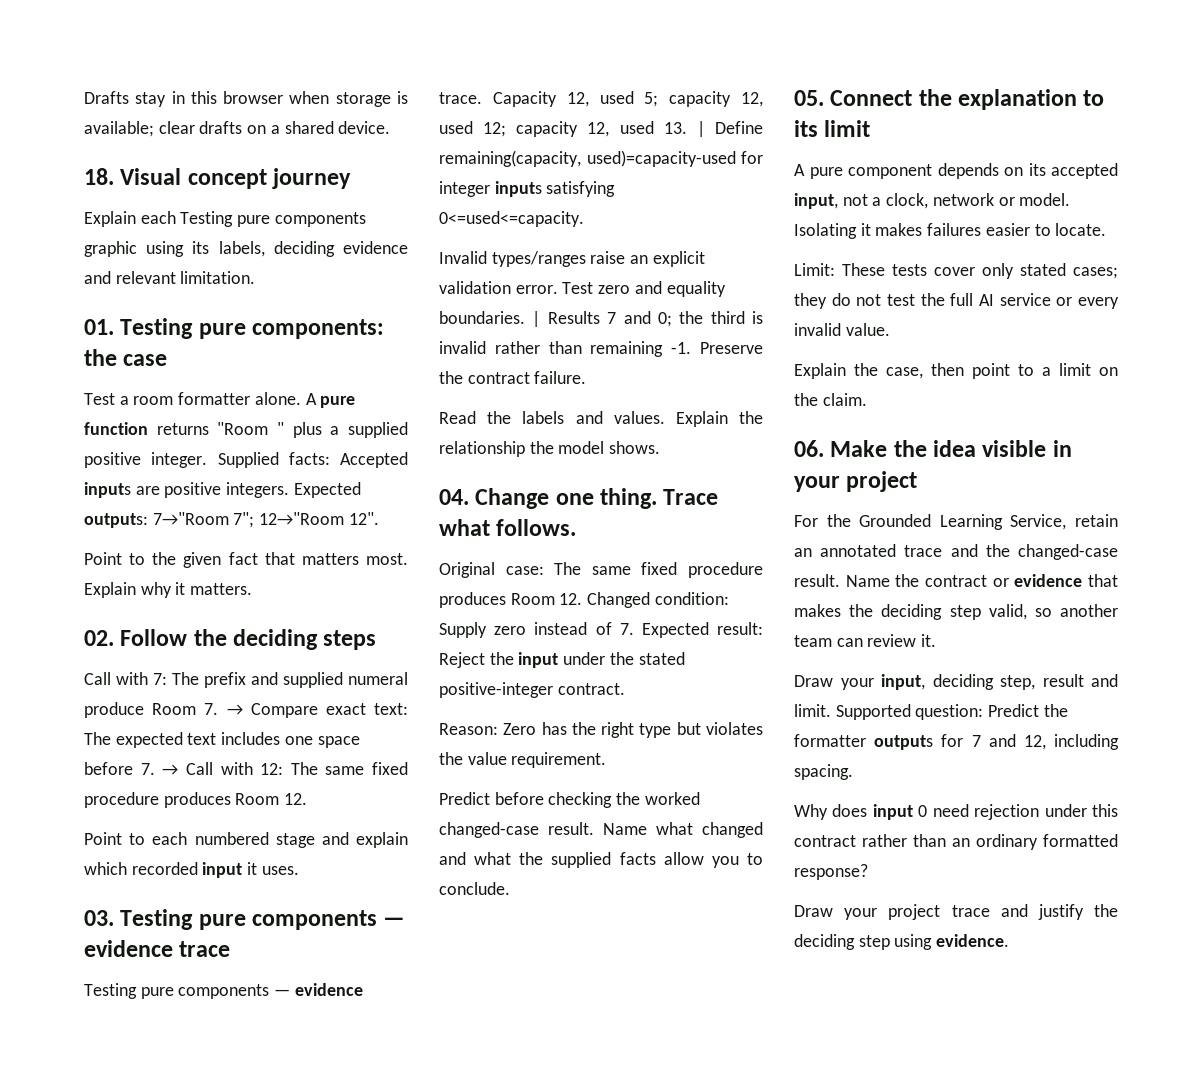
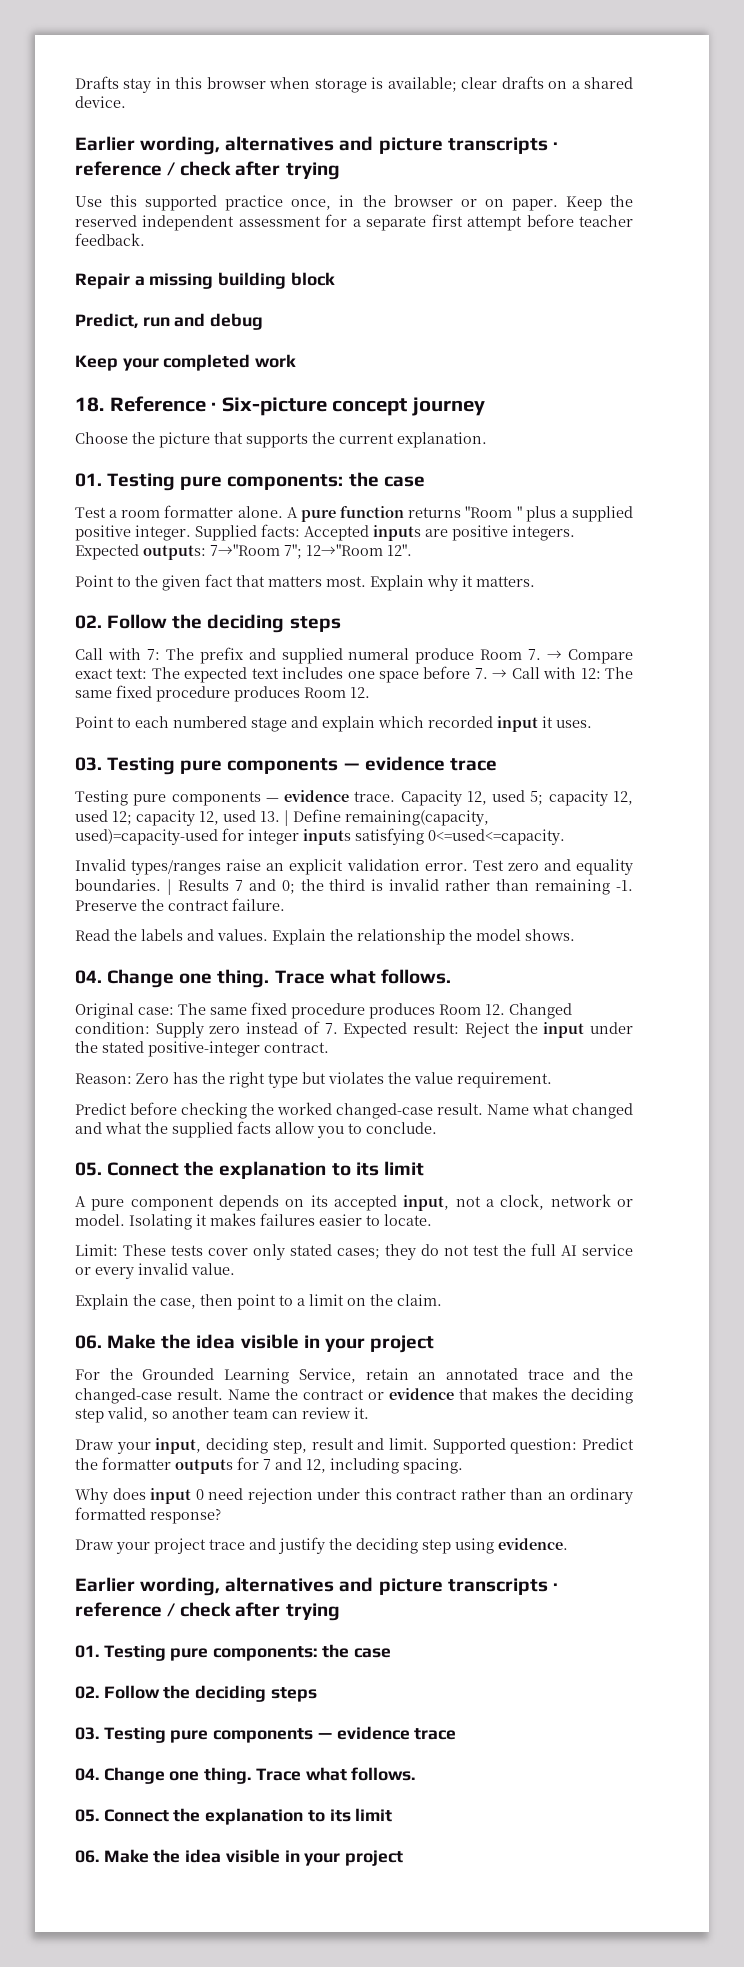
[84,168,352,189] [84,211,366,227] [84,241,408,257] [84,271,256,284] 18. Visual concept journey // Explain each Testing pure components graphic using its labels, deciding evidence and relevant limitation. -> [75,136,558,155] [75,161,340,180] [75,195,633,211] [75,214,634,231] [75,233,145,246] [75,272,335,289] [75,313,264,330] [75,354,297,371] [75,396,485,416] [75,432,487,448] Earlier wording, alternatives and picture transcripts · reference / check after trying // Use this supported practice once, in the browser or on paper. Keep the reserved independent assessment for a separate first attempt before teacher feedback. // Repair a missing building block // Predict, run and debug // Keep your completed work // 18. Reference · Six-picture concept journey // Choose the picture that supports the current explanation.
(1010, 940) none -> [75,1577,558,1596] [75,1602,340,1621] [75,1644,391,1661] [75,1685,317,1702] [75,1726,457,1743] [75,1767,416,1784] [75,1808,393,1825] [75,1849,404,1866] // Earlier wording, alternatives and picture transcripts · reference / check after trying // 01. Testing pure components: the case // 02. Follow the deciding steps // 03. Testing pure components — evidence trace // 04. Change one thing. Trace what follows. // 05. Connect the explanation to its limit // 06. Make the idea visible in your project

